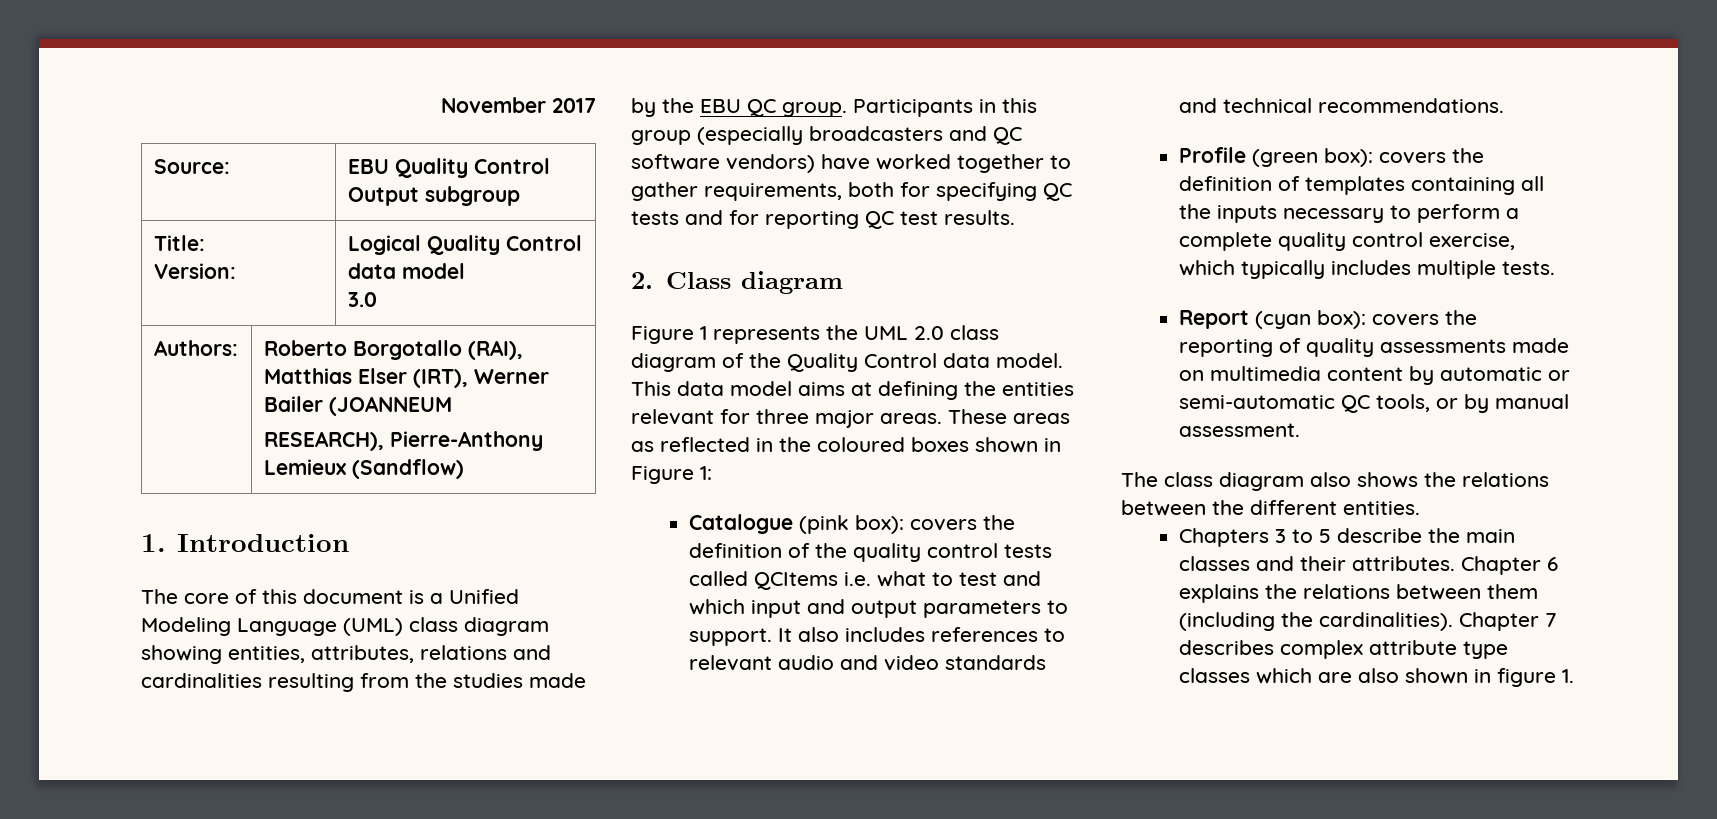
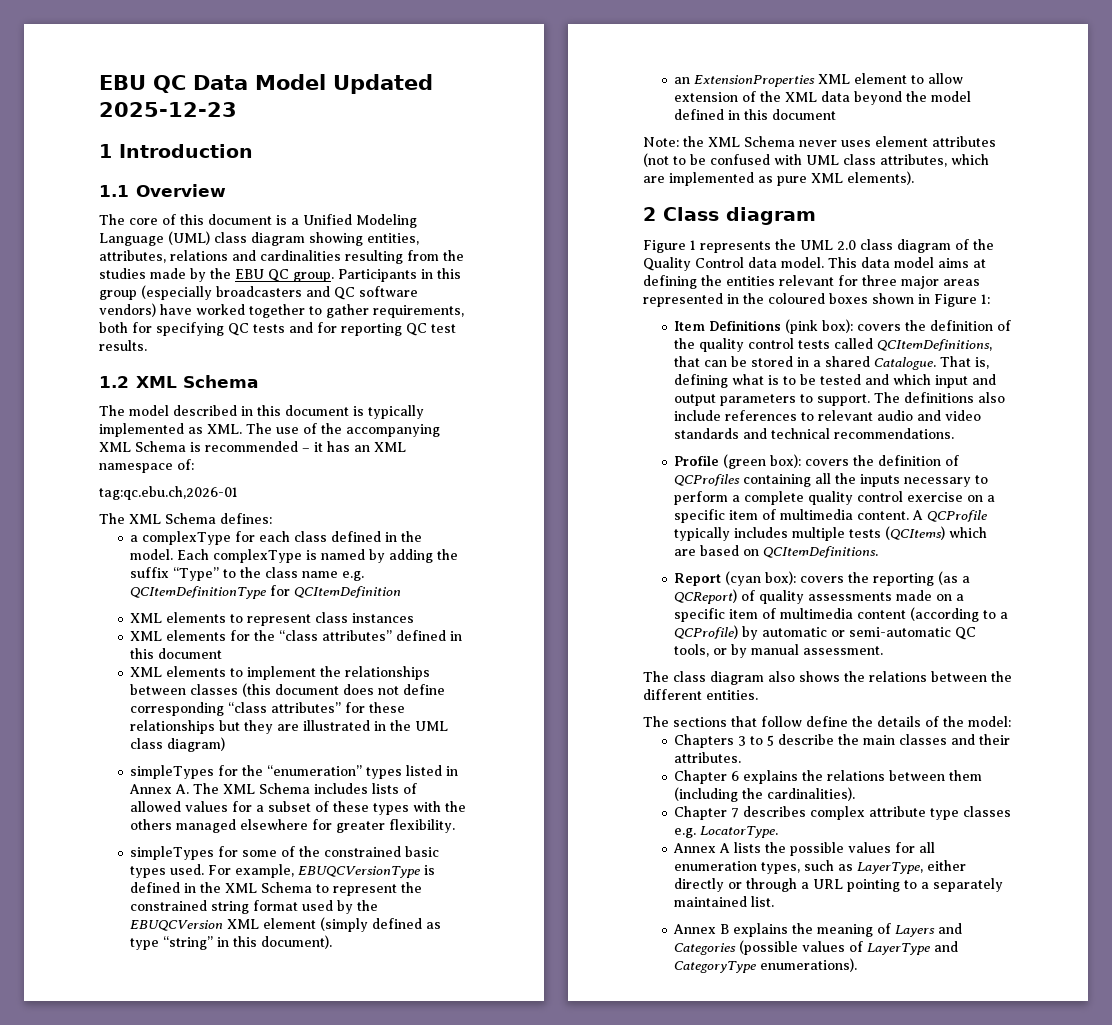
[441,97,596,113] [153,159,230,174] [347,158,550,178] [347,186,520,206] [153,235,205,251] [153,263,236,279] [347,235,582,255] [347,263,465,279] [347,292,377,307] [153,340,238,356] [263,340,523,360] [263,368,549,388] [263,396,452,416] [263,431,543,451] [263,459,464,479] [141,534,166,552] November 2017 // Source: | EBU Quality Control Output subgroup // Title: // Version: | Logical Quality Control data model // 3.0 // Authors: | Roberto Borgotallo (RAI), Matthias Elser (IRT), Werner Bailer (JOANNEUM // RESEARCH), Pierre-Anthony Lemieux (Sandflow) // 1. -> [99,74,433,94] [99,102,237,117] [99,144,112,158] EBU QC Data Model Updated 2025-12-23 // 1
(349, 543) none -> [99,184,226,197] // 1.1 Overview
[631,272,653,289] 2. -> [99,375,258,388] [99,405,424,419] [99,423,440,437] [99,441,406,452] [99,459,194,473] [99,486,238,500] [99,513,272,524] [130,531,423,545] [130,549,459,563] [130,567,365,581] [130,585,402,599] [130,612,415,626] [130,630,463,641] [130,648,223,659] [130,666,431,680] [130,683,446,697] [130,702,406,716] [130,720,449,734] [130,737,226,752] [130,765,459,779] [129,783,418,794] [130,801,467,815] [130,819,456,833] [130,846,440,860] [130,864,436,878] [130,882,423,896] [130,900,379,914] [130,917,442,932] [130,935,333,950] [674,73,964,87] [674,91,972,105] [674,109,837,120] [643,136,996,147] [643,153,989,167] [643,171,914,186] [643,207,656,221] 1.2 XML Schema // The model described in this document is typically implemented as XML. The use of the accompanying XML Schema is recommended – it has an XML namespace of: // tag:qc.ebu.ch,2026-01 // The XML Schema defines: // a complexType for each class defined in the model. Each complexType is named by adding the suffix “Type” to the class name e.g. QCItemDefinitionType for QCItemDefinition // XML elements to represent class instances // XML elements for the “class attributes” defined in this document // XML elements to implement the relationships between classes (this document does not define corresponding “class attributes” for these relationships but they are illustrated in the UML class diagram) // simpleTypes for the “enumeration” types listed in Annex A. The XML Schema includes lists of allowed values for a subset of these types with the others managed elsewhere for greater flexibility. // simpleTypes for some of the constrained basic types used. For example, EBUQCVersionType is defined in the XML Schema to represent the constrained string format used by the EBUQCVersion XML element (simply defined as type “string” in this document). // an ExtensionProperties XML element to allow extension of the XML data beyond the model defined in this document // Note: the XML Schema never uses element attributes (not to be confused with UML class attributes, which are implemented as pure XML elements). // 2
[880,409,1070,424] [631,437,750,452] areas. These areas as reflected -> [943,279,980,286] [643,293,723,307] areas represented
[688,514,793,534] Catalogue -> [674,320,782,331] Item Definitions
[753,571,997,590] QCItems i.e. what to test -> [877,339,993,351] [674,356,990,370] [674,374,862,388] QCItemDefinitions, that can be stored in a shared Catalogue. That is, defining what is to be tested
[777,627,925,642] It also includes -> [874,392,1006,403] [674,410,722,421] The definitions also include
[1304,176,1405,195] templates -> [674,474,741,486] QCProfiles
[1428,233,1515,250] [1178,260,1555,279] exercise, which typically includes multiple tests. -> [907,492,996,502] [674,509,988,523] [674,526,988,541] [674,545,879,558] exercise on a specific item of multimedia content. A QCProfile typically includes multiple tests (QCItems) which are based on QCItemDefinitions.
(1273, 348) none -> [938,571,971,585] [674,589,738,604] (as a QCReport)
[1209,366,1403,381] multimedia content -> [956,594,965,601] [674,607,1009,622] [674,625,739,639] a specific item of multimedia content (according to a QCProfile)
(1420, 508) none -> [643,716,1011,727] // The sections that follow define the details of the model:
(1455, 563) none -> (742, 757) //
(1453, 621) none -> (856, 794) //
[1255,668,1574,687] which are also shown in figure 1. -> [674,826,779,838] [673,842,936,856] [674,860,967,874] [674,878,1004,892] [674,896,775,907] [673,923,963,937] [674,940,959,955] [674,958,858,973] e.g. LocatorType. // Annex A lists the possible values for all enumeration types, such as LayerType, either directly or through a URL pointing to a separately maintained list. // Annex B explains the meaning of Layers and Categories (possible values of LayerType and CategoryType enumerations).

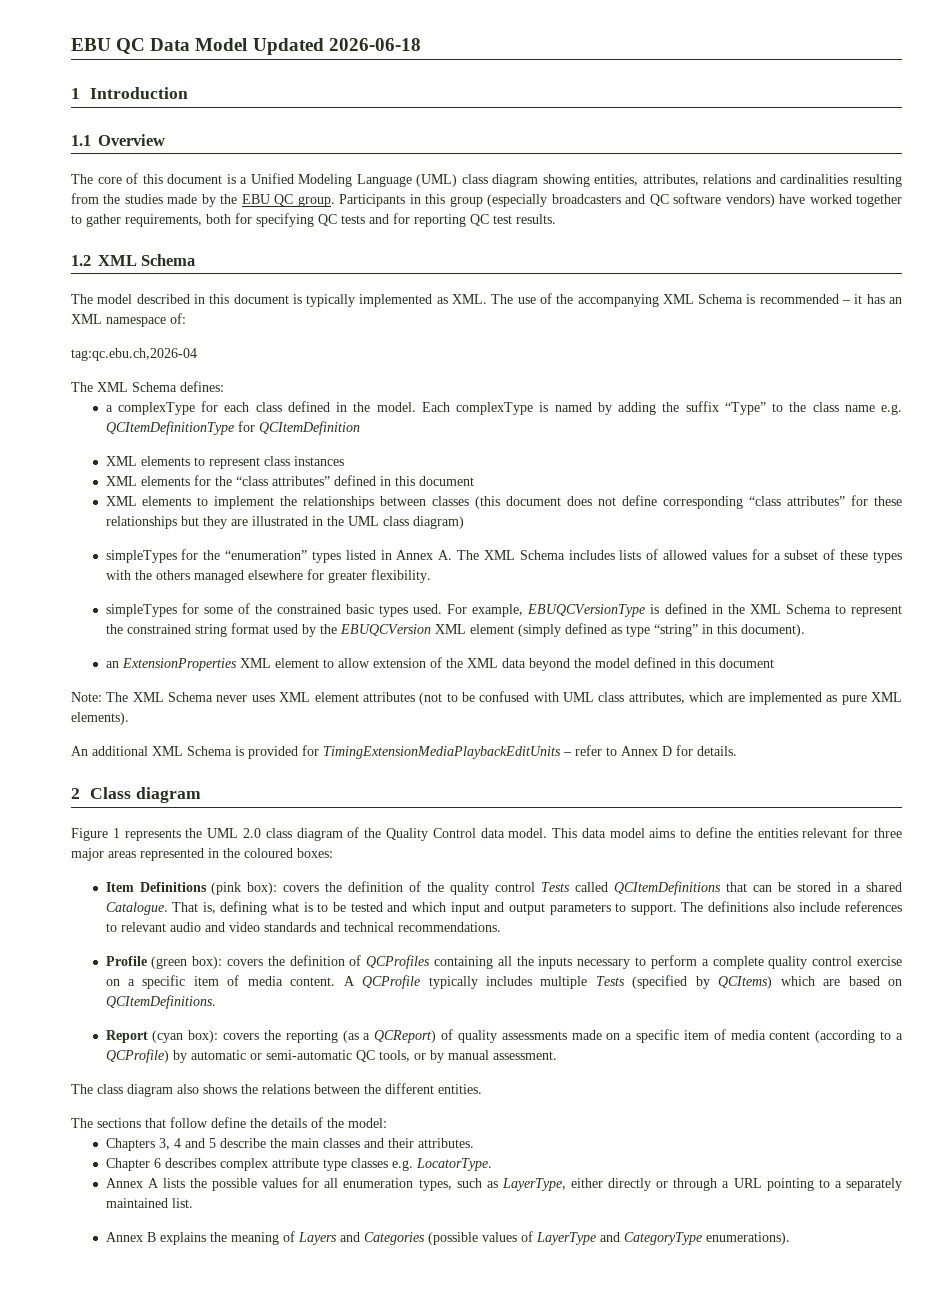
[99,102,237,117] 2025-12-23 -> [328,38,421,51] 2026-06-18
[99,486,238,500] tag:qc.ebu.ch,2026-01 -> [71,348,197,361] tag:qc.ebu.ch,2026-04
[683,136,704,147] the -> [106,692,129,702] The
(871, 143) none -> [279,692,311,702] XML
(914, 178) none -> [71,745,737,759] // An additional XML Schema is provided for TimingExtensionMediaPlaybackEditUnits – refer to Annex D for details.
[973,259,986,268] [643,275,697,289] at defining -> [680,827,732,838] to define
[829,293,990,307] boxes shown in Figure 1: -> [297,848,333,858] boxes:
[798,338,993,351] tests called QCItemDefinitions, -> [541,881,722,895] Tests called QCItemDefinitions
[780,509,854,520] multimedia -> [247,976,283,986] media
[849,526,946,540] tests (QCItems) -> [595,975,773,989] Tests (specified by QCItems)
[780,608,854,619] multimedia -> [730,1030,766,1040] media
[738,736,764,746] 3 to -> [158,1138,205,1150] 3, 4 and
[743,770,983,784] [674,787,856,802] [674,806,740,820] explains the relations between them (including the cardinalities). // Chapter 7 -> (161, 1163) none

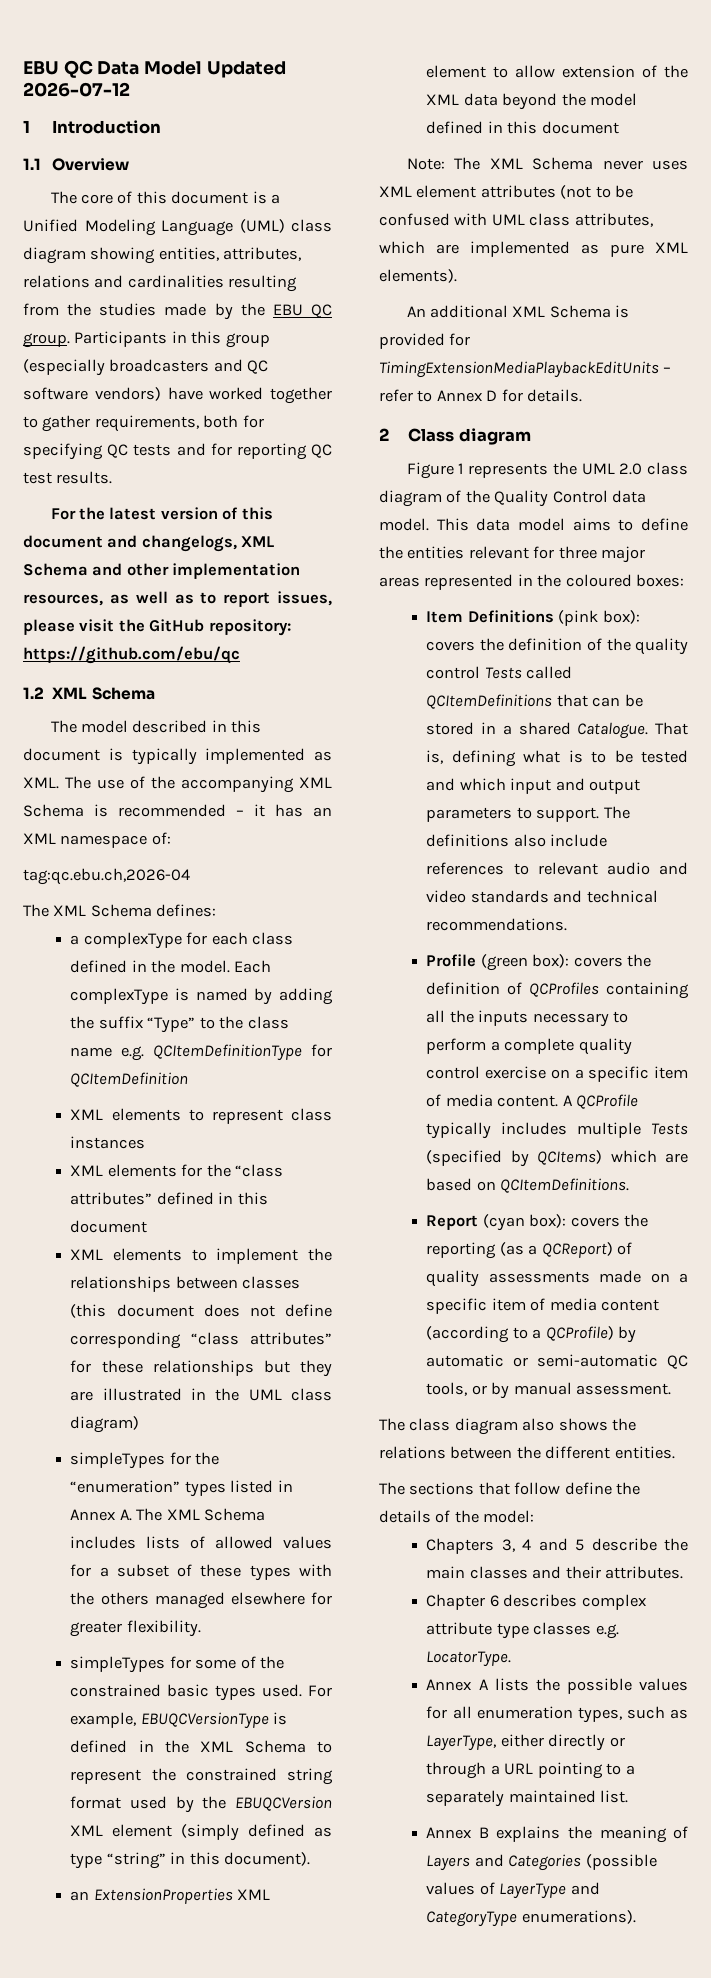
[328,38,421,51] 2026-06-18 -> [23,82,130,97] 2026-07-12
(556, 219) none -> [50,507,273,520] [23,535,275,552] [23,563,301,579] [23,591,332,607] [23,619,291,636] [23,646,240,664] // For the latest version of this document and changelogs, XML Schema and other implementation resources, as well as to report issues, please visit the GitHub repository: https://github.com/ebu/qc

